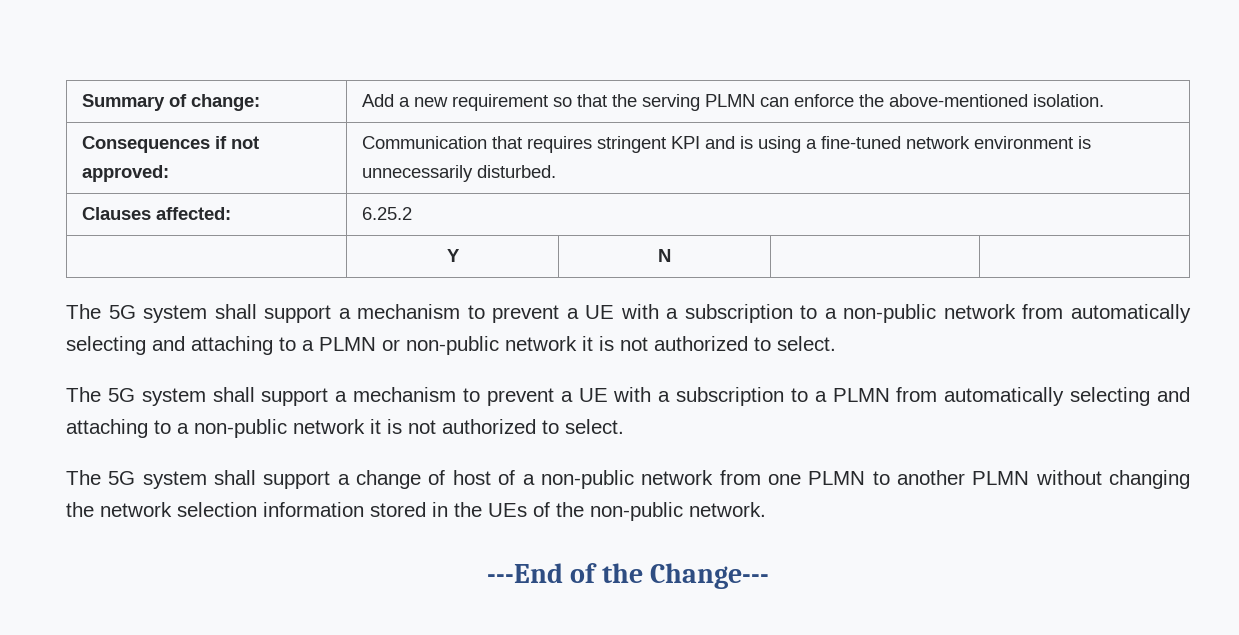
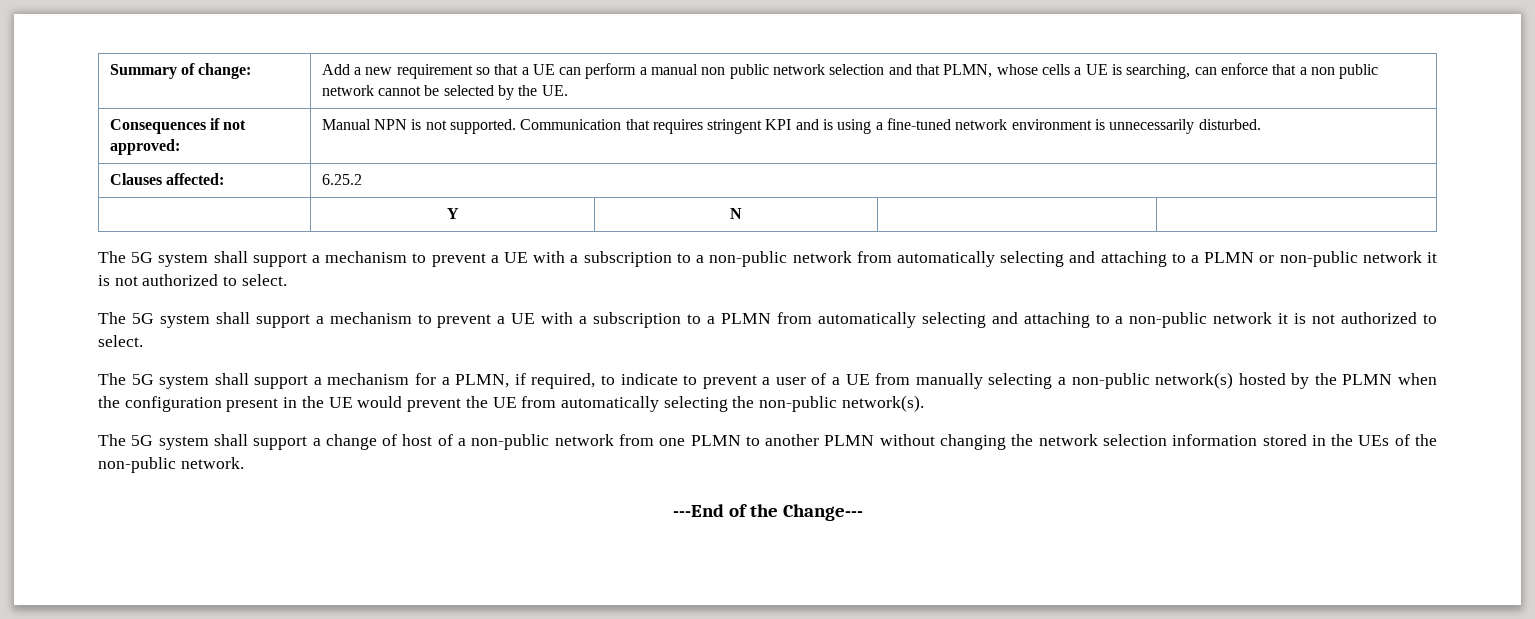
[611,94,1104,111] the serving PLMN can enforce the above-mentioned isolation. -> [521,63,1379,79] [321,85,568,100] a UE can perform a manual non public network selection and that PLMN, whose cells a UE is searching, can enforce that a non public network cannot be selected by the UE.
(169, 173) none -> [321,119,516,134] Manual NPN is not supported.
(624, 426) none -> [98,372,1437,389] [98,395,924,412] // The 5G system shall support a mechanism for a PLMN, if required, to indicate to prevent a user of a UE from manually selecting a non-public network(s) hosted by the PLMN when the configuration present in the UE would prevent the UE from automatically selecting the non-public network(s).

